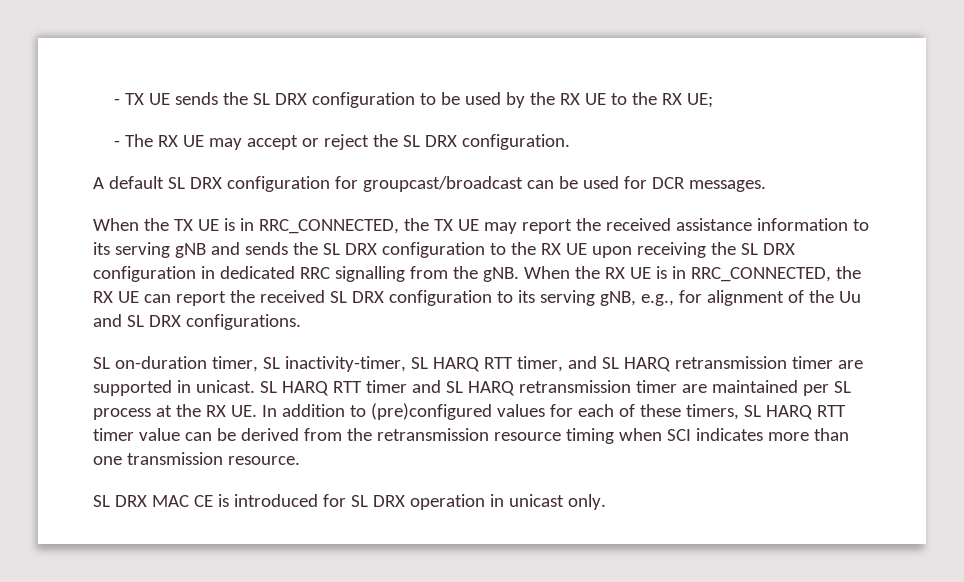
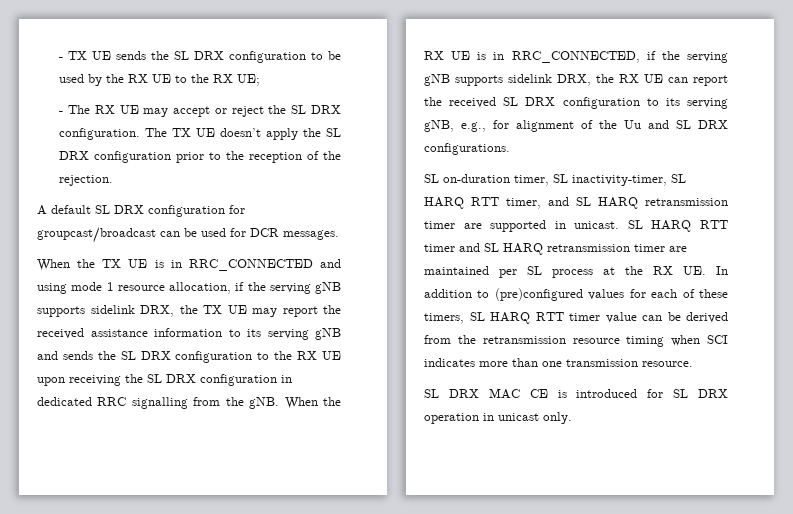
(571, 142) none -> [145,128,341,140] [59,151,341,163] [59,175,114,186] The TX UE doesn’t apply the SL DRX configuration prior to the reception of the rejection.
[258,219,399,234] RRC_CONNECTED, -> [188,259,341,271] [37,282,341,294] [37,305,174,317] RRC_CONNECTED and using mode 1 resource allocation, if the serving gNB supports sidelink DRX,
(831, 274) none -> [646,51,728,63] [424,74,591,86] if the serving gNB supports sidelink DRX,

